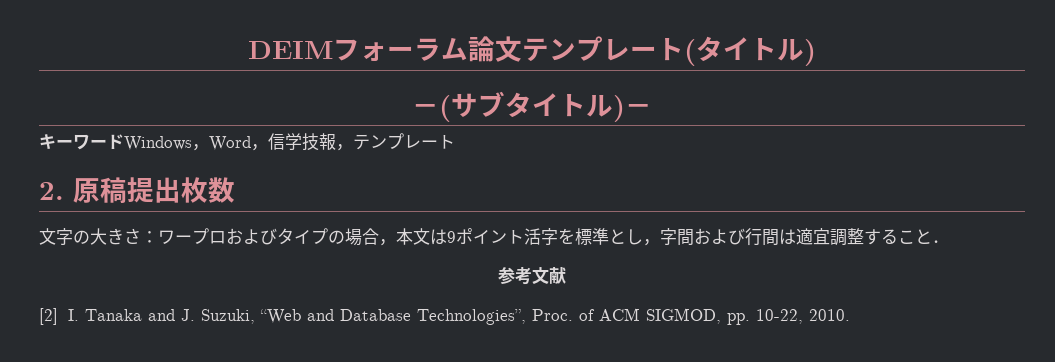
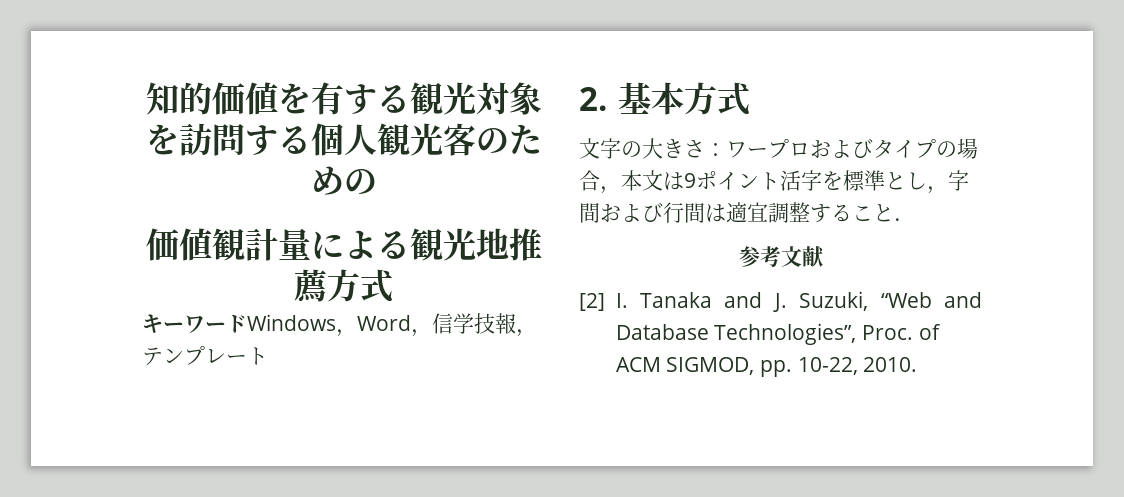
[248,36,816,66] [412,91,652,122] DEIMフォーラム論文テンプレート(タイトル) // －(サブタイトル)－ -> [145,82,542,115] [145,123,542,156] [310,166,377,195] [145,228,542,261] [294,269,393,303] 知的価値を有する観光対象を訪問する個人観光客のための // 価値観計量による観光地推薦方式
[72,177,235,203] 原稿提出枚数 -> [617,82,750,116] 基本方式

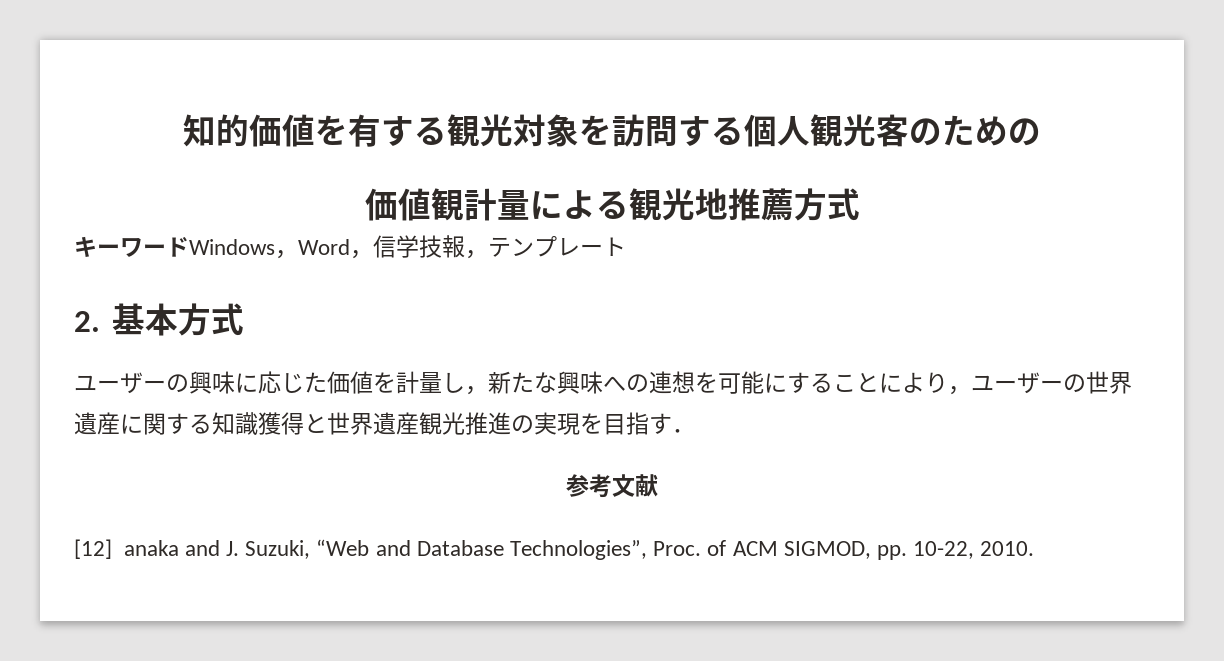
[579,138,978,159] [579,170,969,194] [579,202,894,223] 文字の大きさ：ワープロおよびタイプの場合，本文は9ポイント活字を標準とし，字間および行間は適宜調整すること -> [74,371,1132,395] [74,412,672,435] ユーザーの興味に応じた価値を計量し，新たな興味への連想を可能にすることにより，ユーザーの世界遺産に関する知識獲得と世界遺産観光推進の実現を目指す
[579,292,712,311] [2] I. Tanaka -> [74,539,179,559] [12] anaka

